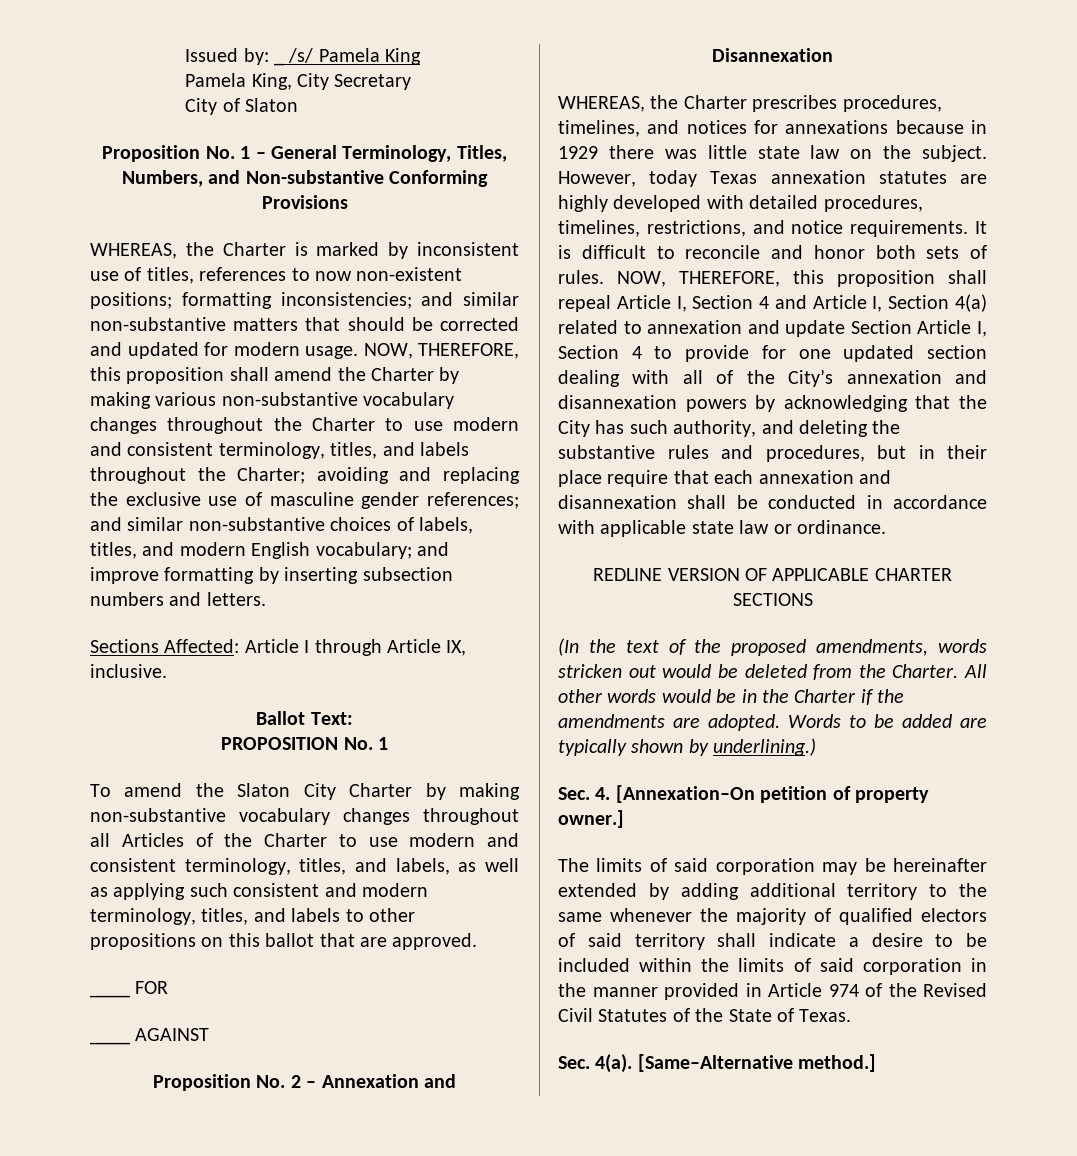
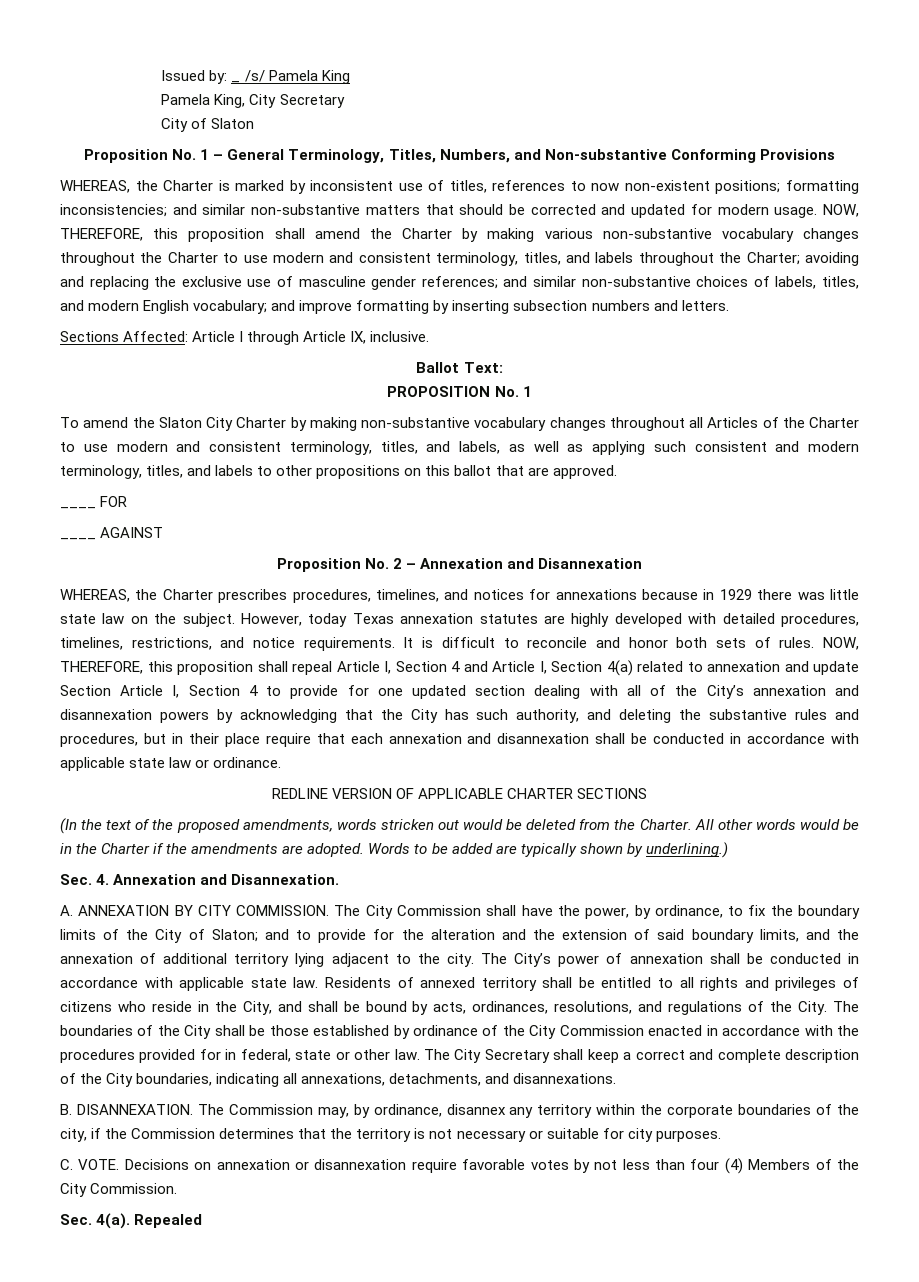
[615,785,929,803] [558,810,624,828] [558,858,987,875] [558,883,987,900] [558,908,987,925] [558,933,987,950] [558,958,987,975] [558,983,987,1000] [558,1008,852,1022] [Annexation–On petition of property owner.] // The limits of said corporation may be hereinafter extended by adding additional territory to the same whenever the majority of qualified electors of said territory shall indicate a desire to be included within the limits of said corporation in the manner provided in Article 974 of the Revised Civil Statutes of the State of Texas. -> [113,874,340,885] [60,905,860,919] [60,929,859,943] [60,953,860,967] [60,977,860,991] [60,1001,859,1015] [60,1025,860,1039] [60,1049,860,1063] [60,1073,617,1087] [60,1104,859,1118] [60,1128,721,1142] [60,1158,860,1174] [60,1183,178,1197] Annexation and Disannexation. // A. ANNEXATION BY CITY COMMISSION. The City Commission shall have the power, by ordinance, to fix the boundary limits of the City of Slaton; and to provide for the alteration and the extension of said boundary limits, and the annexation of additional territory lying adjacent to the city. The City’s power of annexation shall be conducted in accordance with applicable state law. Residents of annexed territory shall be entitled to all rights and privileges of citizens who reside in the City, and shall be bound by acts, ordinances, resolutions, and regulations of the City. The boundaries of the City shall be those established by ordinance of the City Commission enacted in accordance with the procedures provided for in federal, state or other law. The City Secretary shall keep a correct and complete description of the City boundaries, indicating all annexations, detachments, and disannexations. // B. DISANNEXATION. The Commission may, by ordinance, disannex any territory within the corporate boundaries of the city, if the Commission determines that the territory is not necessary or suitable for city purposes. // C. VOTE. Decisions on annexation or disannexation require favorable votes by not less than four (4) Members of the City Commission.
[637,1054,877,1072] [Same–Alternative method.] -> [134,1214,203,1228] Repealed

